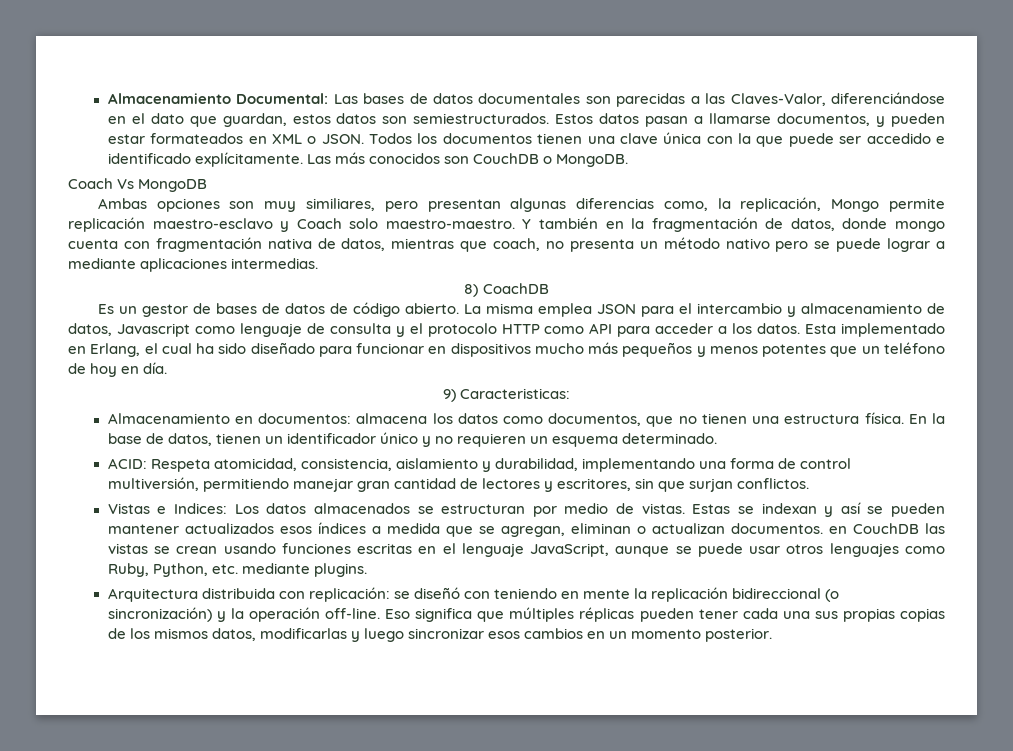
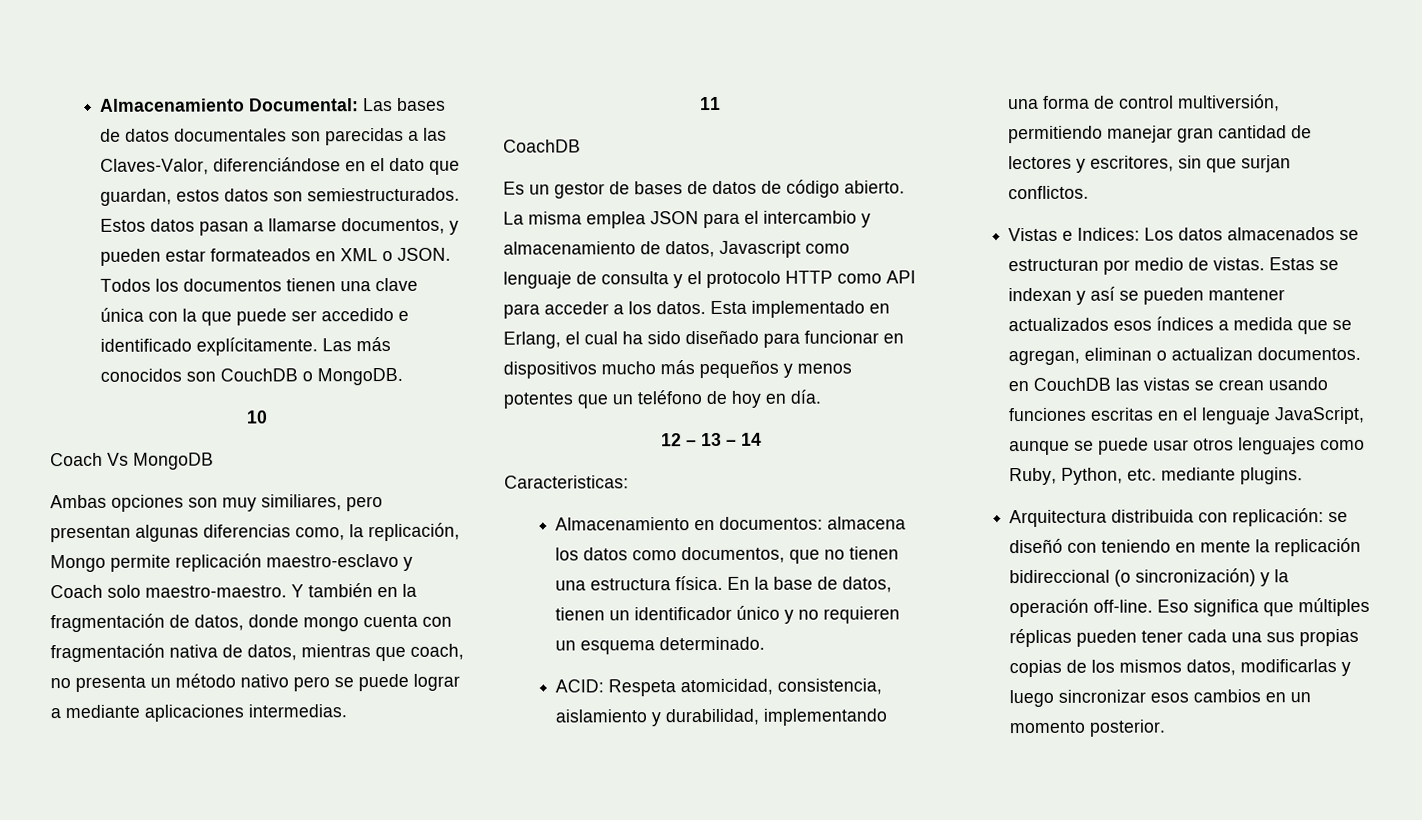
(629, 160) none -> [246,410,268,424] // 10
[464,284,479,297] 8) -> [700,96,721,111] 11 //
[442,389,456,402] 9) -> [661,432,762,447] 12 – 13 – 14 //

